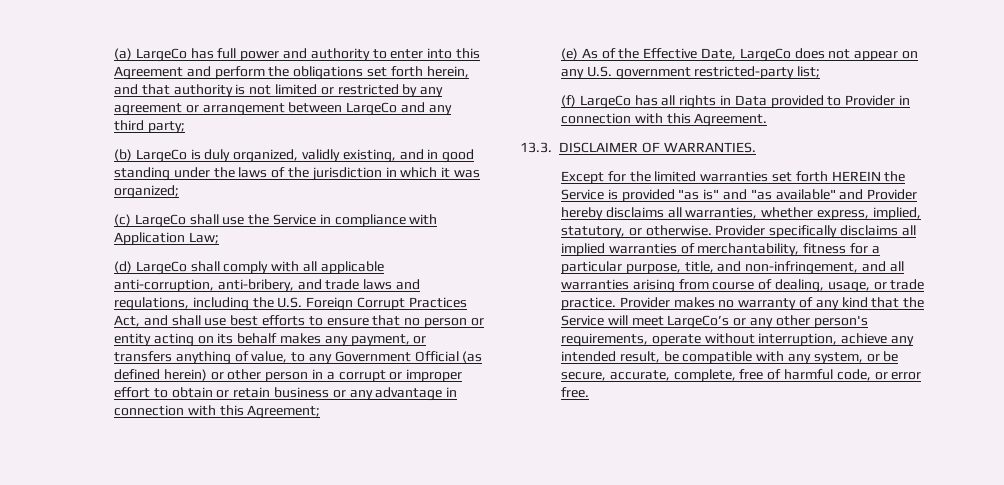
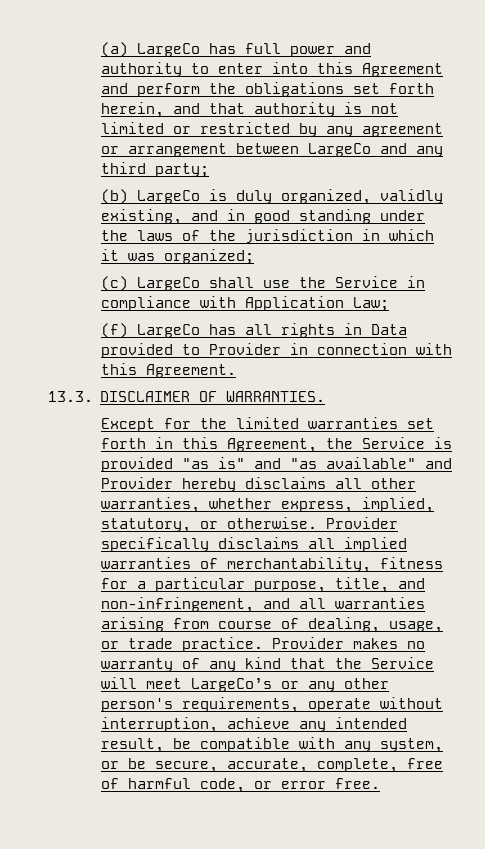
[114,261,384,275] [114,279,421,292] [114,297,467,311] [114,315,484,328] [114,333,427,347] [114,351,483,365] [114,369,463,382] [114,387,458,401] [114,405,321,419] [561,48,918,62] [561,66,821,80] // (d) LargeCo shall comply with all applicable anti-corruption, anti-bribery, and trade laws and regulations, including the U.S. Foreign Corrupt Practices Act, and shall use best efforts to ensure that no person or entity acting on its behalf makes any payment, or transfers anything of value, to any Government Official (as defined herein) or other person in a corrupt or improper effort to obtain or retain business or any advantage in connection with this Agreement; // (e) As of the Effective Date, LargeCo does not appear on any U.S. government restricted-party list; -> (390, 304) none
[831,171,881,181] HEREIN -> [155,437,318,453] in this Agreement,
(682, 212) none -> [371,478,417,489] other

